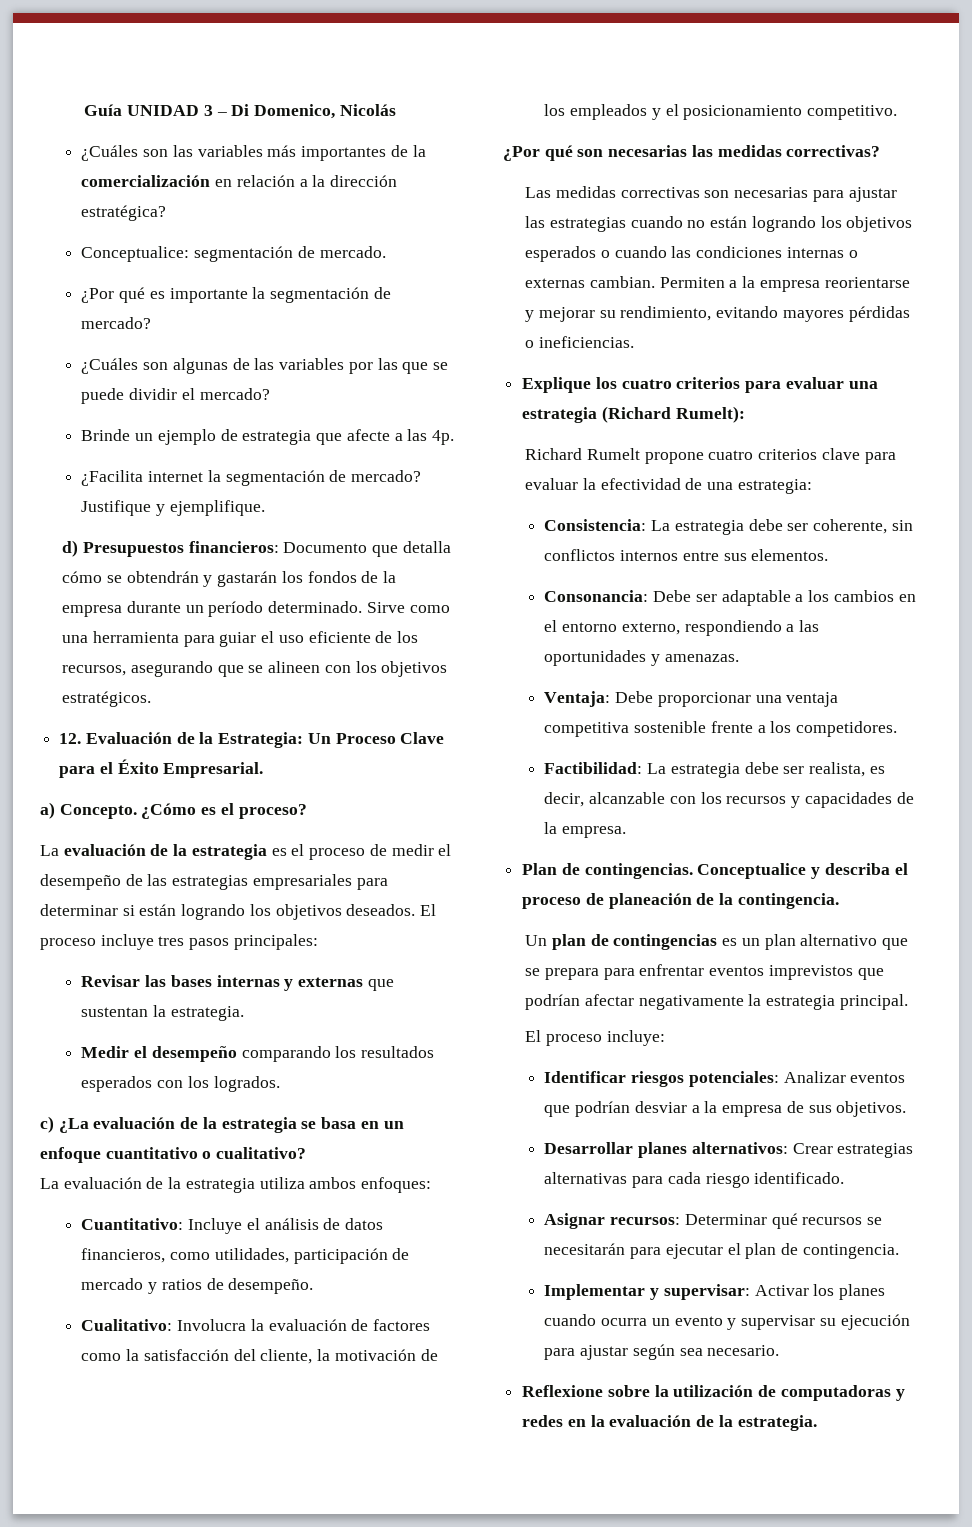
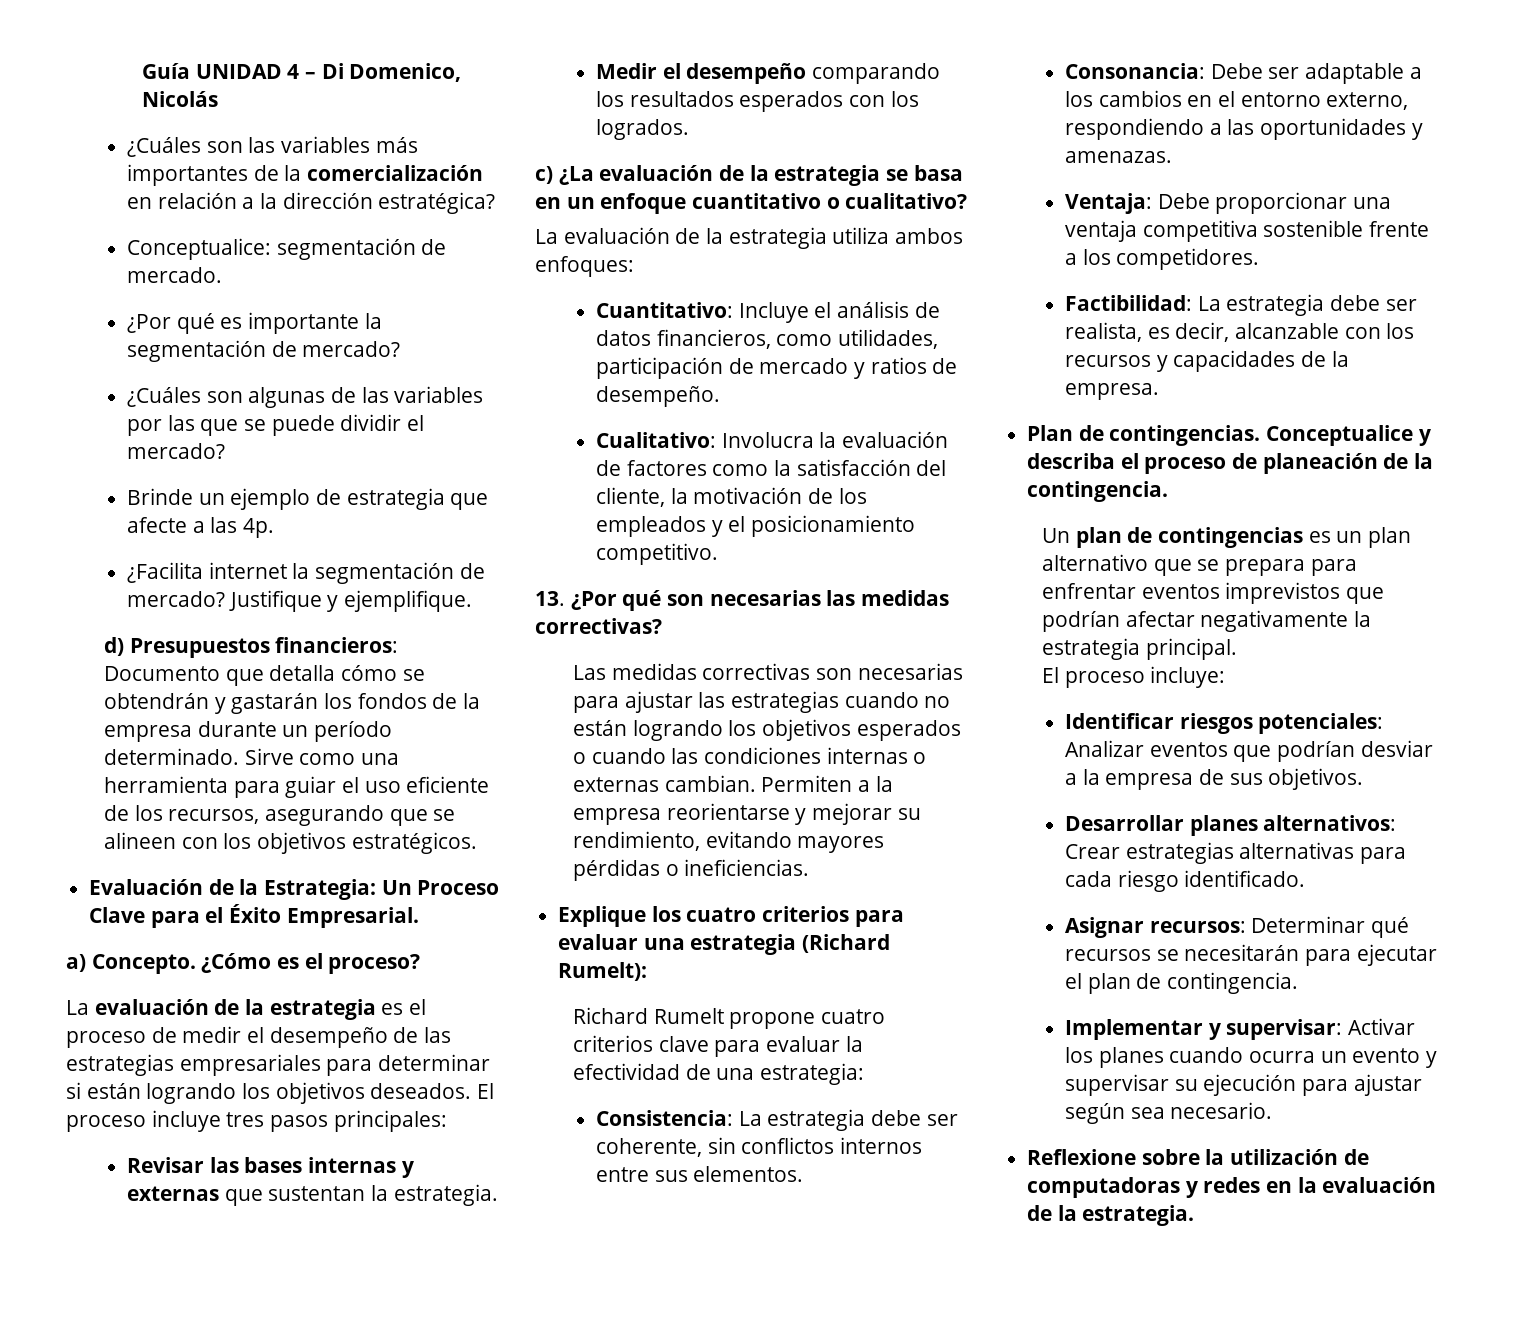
[203,105,213,116] 3 -> [287,64,300,79] 4
[59,733,82,744] 12. -> (477, 843) none
(898, 112) none -> [535,591,565,606] 13.

